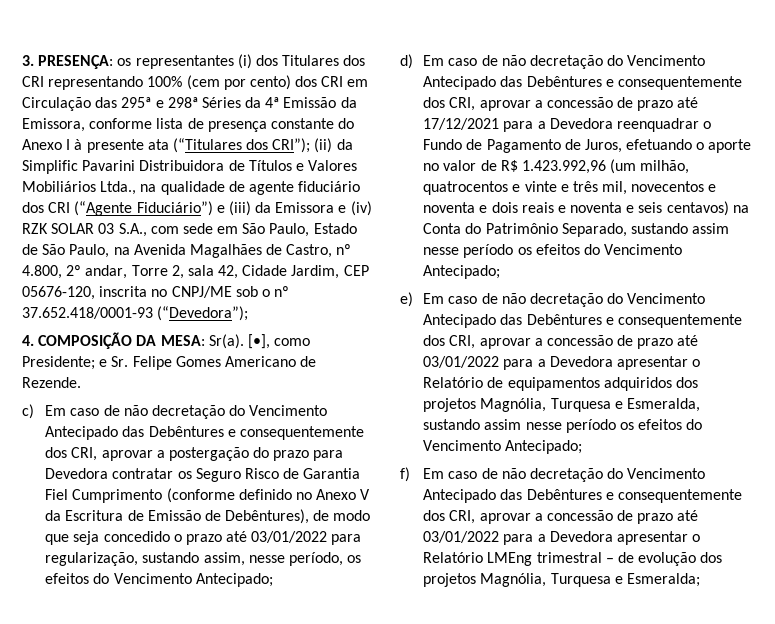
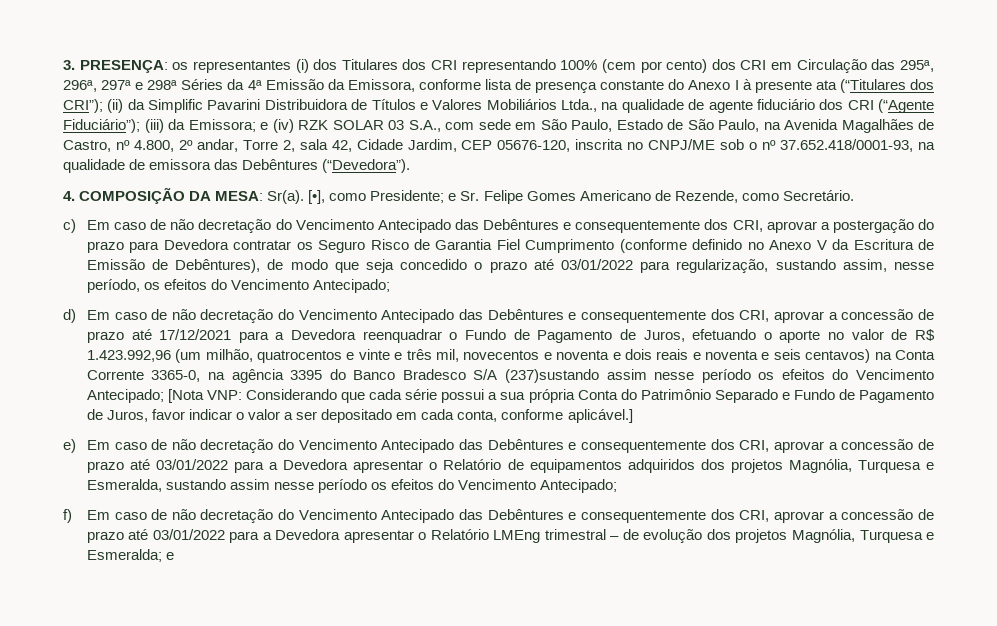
[121,97,152,108] 295ª -> [900,60,935,72] [63,80,132,92] 295ª, 296ª, 297ª
[136,201,225,216] Fiduciário”) e -> [63,119,140,133] Fiduciário”);
[275,202,335,213] Emissora -> [188,119,256,132] Emissora;
[22,306,249,321] 37.652.418/0001-93 (“Devedora”); -> [780,139,936,152] [63,159,411,173] 37.652.418/0001-93, na qualidade de emissora das Debêntures (“Devedora”).
[22,377,81,388] Rezende. -> [674,190,854,203] Rezende, como Secretário.
[465,223,730,237] [423,244,683,258] [423,265,501,279] do Patrimônio Separado, sustando assim nesse período os efeitos do Vencimento Antecipado; -> [86,369,935,383] [86,389,934,403] [86,409,633,423] Corrente 3365-0, na agência 3395 do Banco Bradesco S/A (237)sustando assim nesse período os efeitos do Vencimento Antecipado; [Nota VNP: Considerando que cada série possui a sua própria Conta do Patrimônio Separado e Fundo de Pagamento de Juros, favor indicar o valor a ser depositado em cada conta, conforme aplicável.]
(700, 580) none -> [165,552,174,560] e

